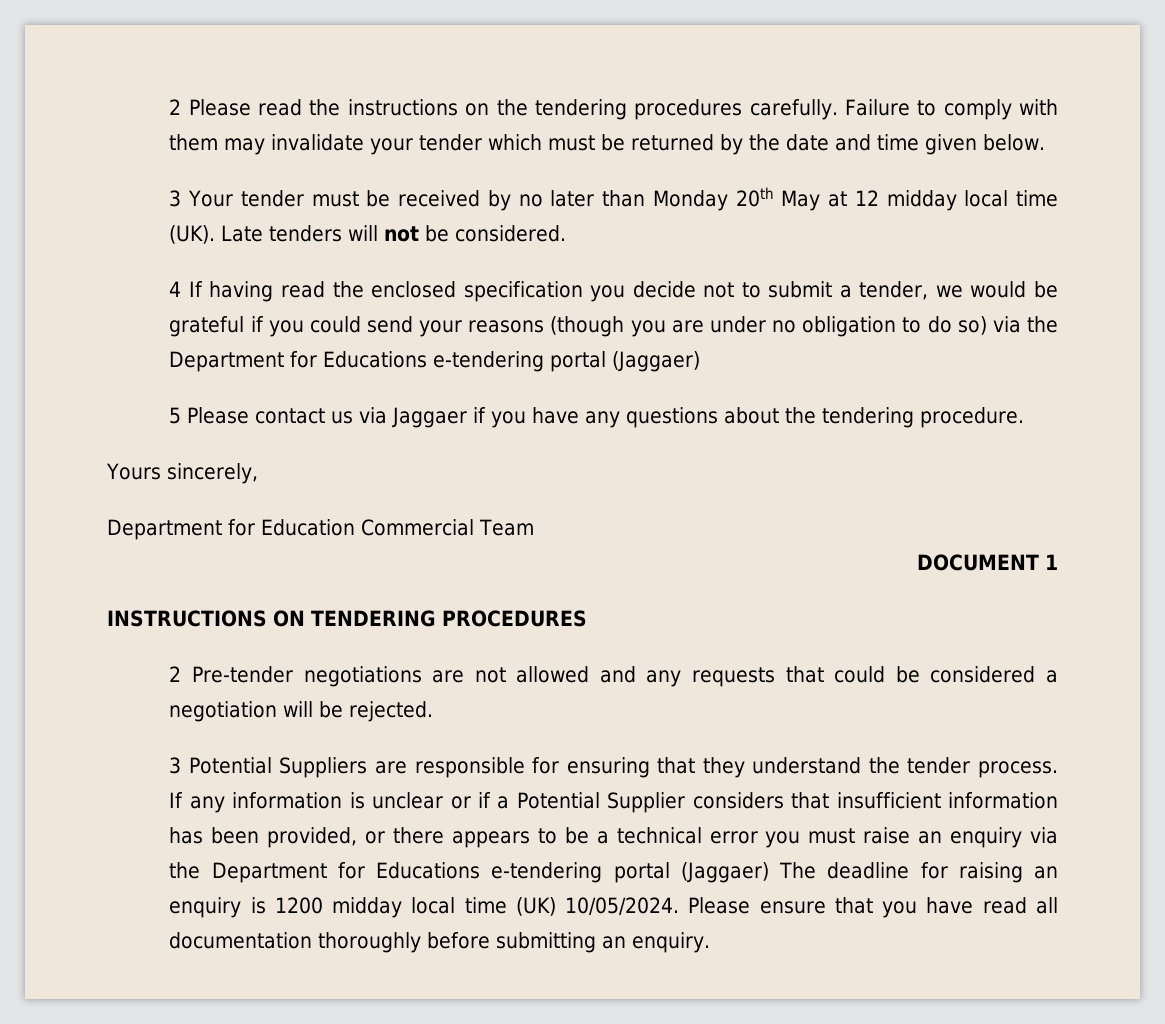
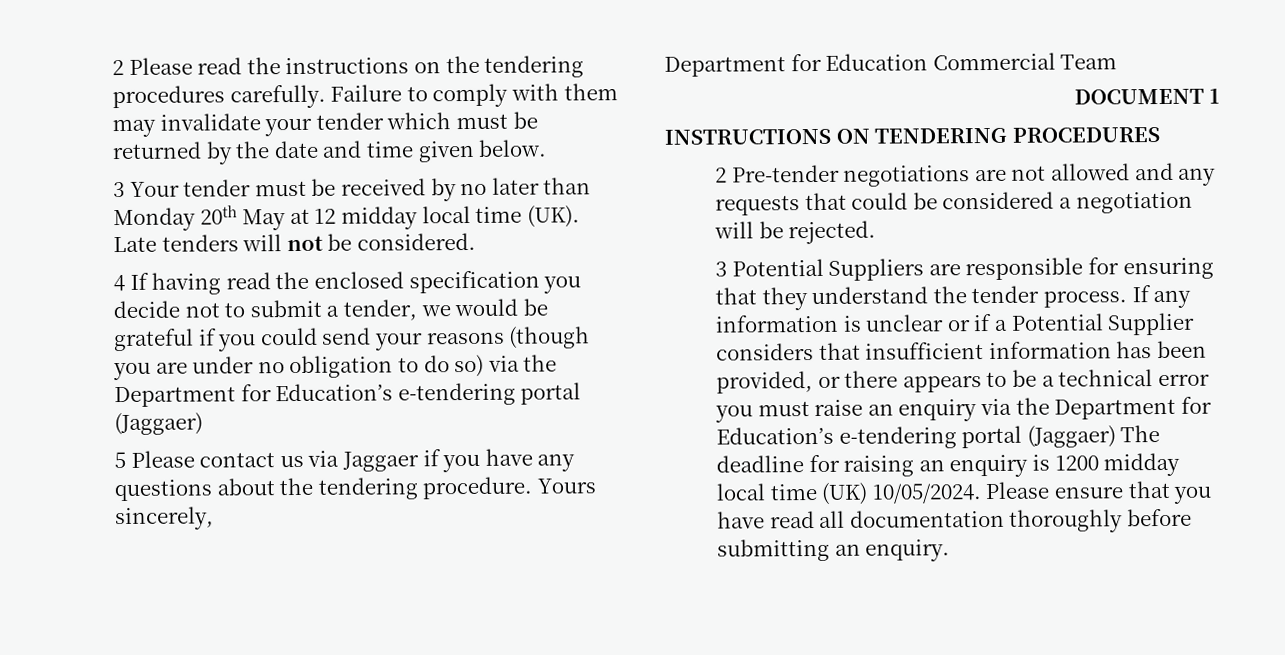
[323,351,428,368] Educations -> [275,383,394,402] Education’s
(1025, 417) // -> (533, 488) none
[376,862,481,879] Educations -> [716,426,835,445] Education’s

